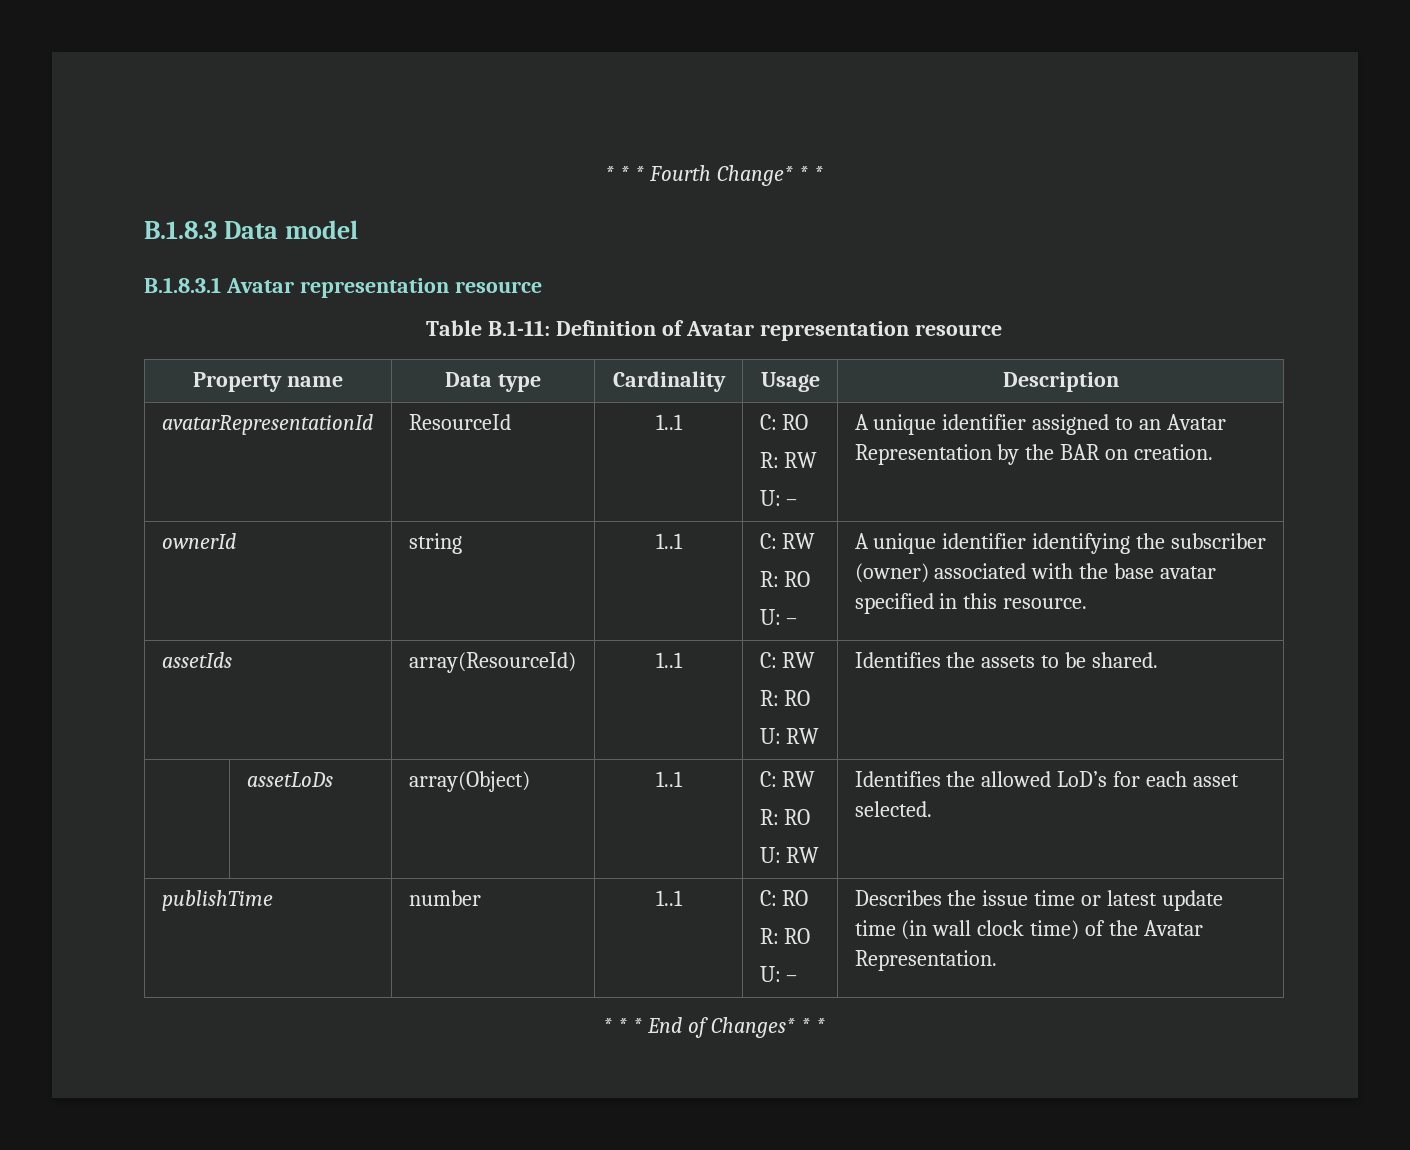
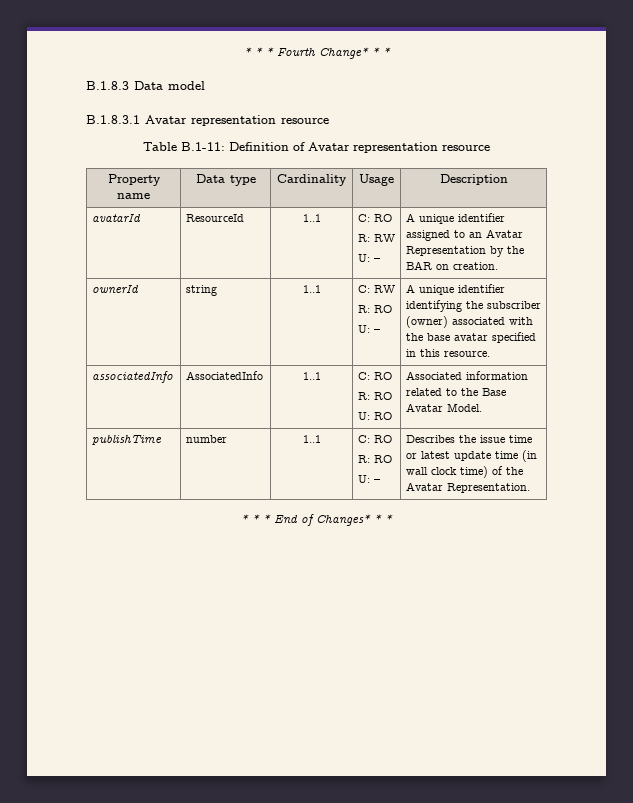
[161,414,373,435] avatarRepresentationId -> [91,214,141,223] avatarId
[161,652,232,668] [408,652,576,673] [655,652,683,668] [759,652,816,668] [759,690,811,706] [759,728,820,744] [854,652,1159,668] [246,772,333,787] [408,771,530,792] [655,771,683,787] [759,771,816,787] [759,809,811,825] [759,847,820,863] [854,771,1240,787] [854,801,932,817] assetIds | array(ResourceId) | 1..1 | C: RW // R: RO // U: RW | Identifies the assets to be shared. // | assetLoDs | array(Object) | 1..1 | C: RW // R: RO // U: RW | Identifies the allowed LoD’s for each asset selected. -> [91,371,173,383] [185,371,263,380] [302,372,321,380] [357,372,392,380] [357,392,392,400] [357,412,392,420] [405,371,528,380] [405,388,506,396] [405,403,482,412] associatedInfo | AssociatedInfo | 1..1 | C: RO // R: RO // U: RO | Associated information related to the Base Avatar Model.

